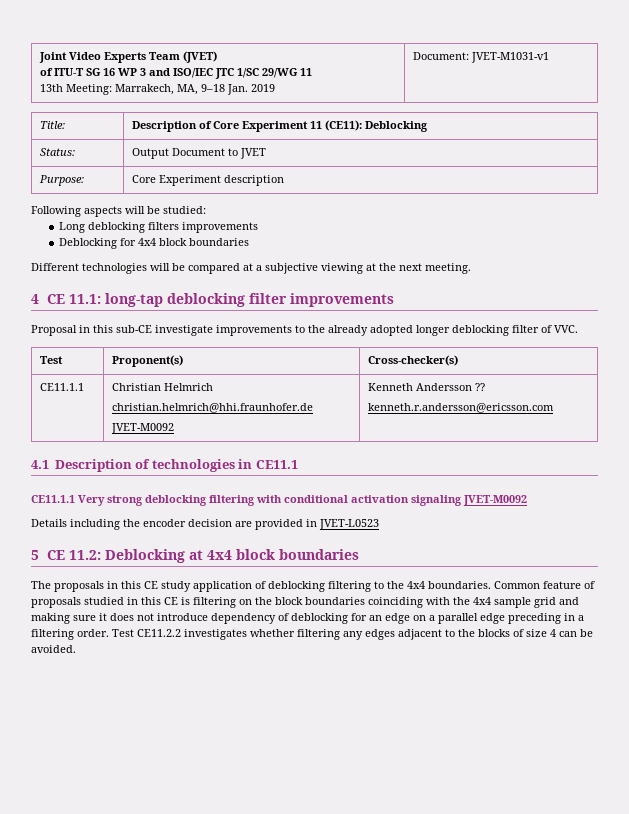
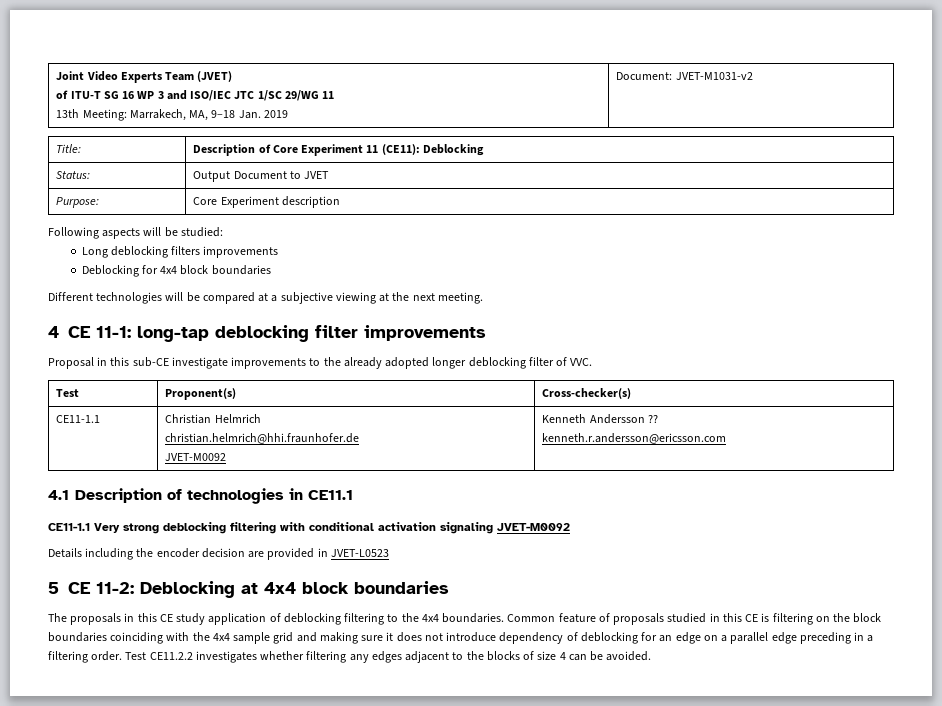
[470,52,549,63] JVET-M1031-v1 -> [675,72,753,80] JVET-M1031-v2
[69,294,102,304] 11.1: -> [96,326,132,338] 11-1:
[39,383,84,391] CE11.1.1 -> [56,415,101,423] CE11-1.1
[31,495,75,503] CE11.1.1 -> [48,523,90,531] CE11-1.1
[69,550,102,560] 11.2: -> [96,582,135,594] 11-2:

